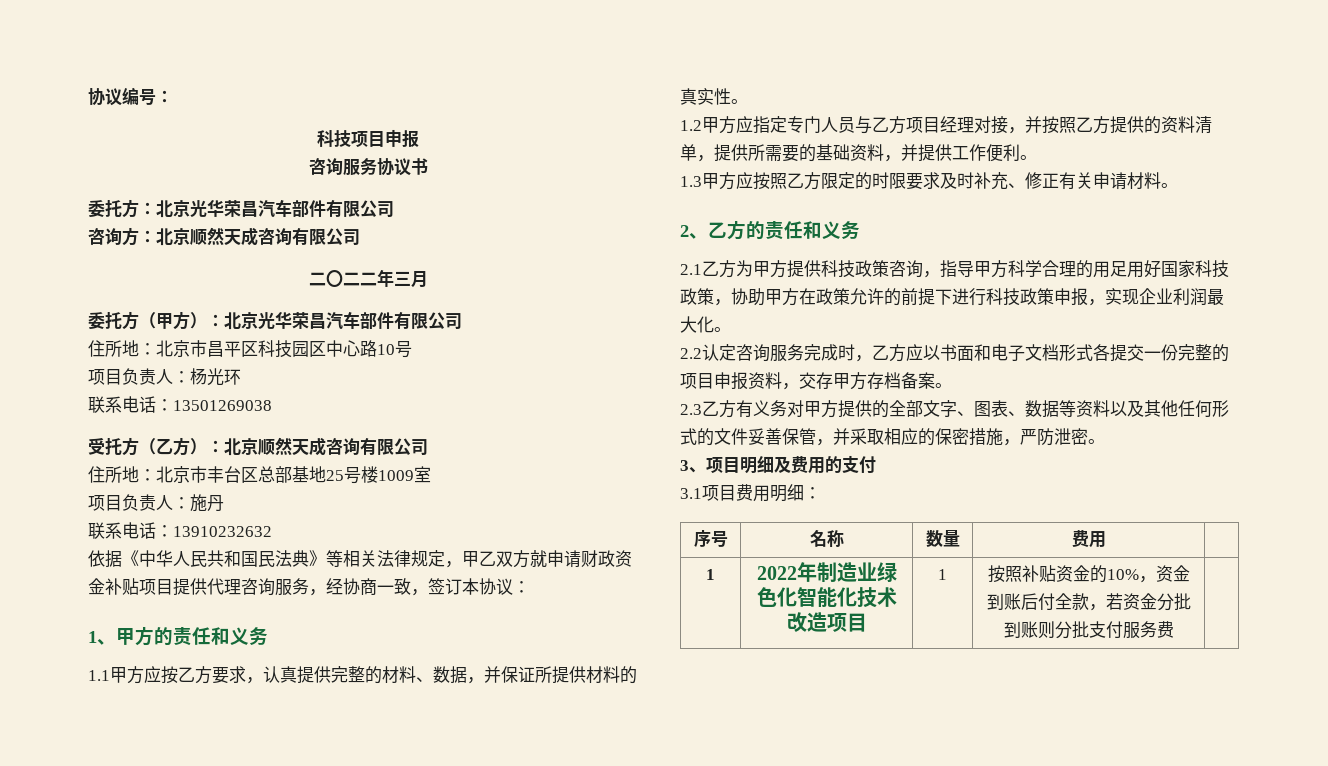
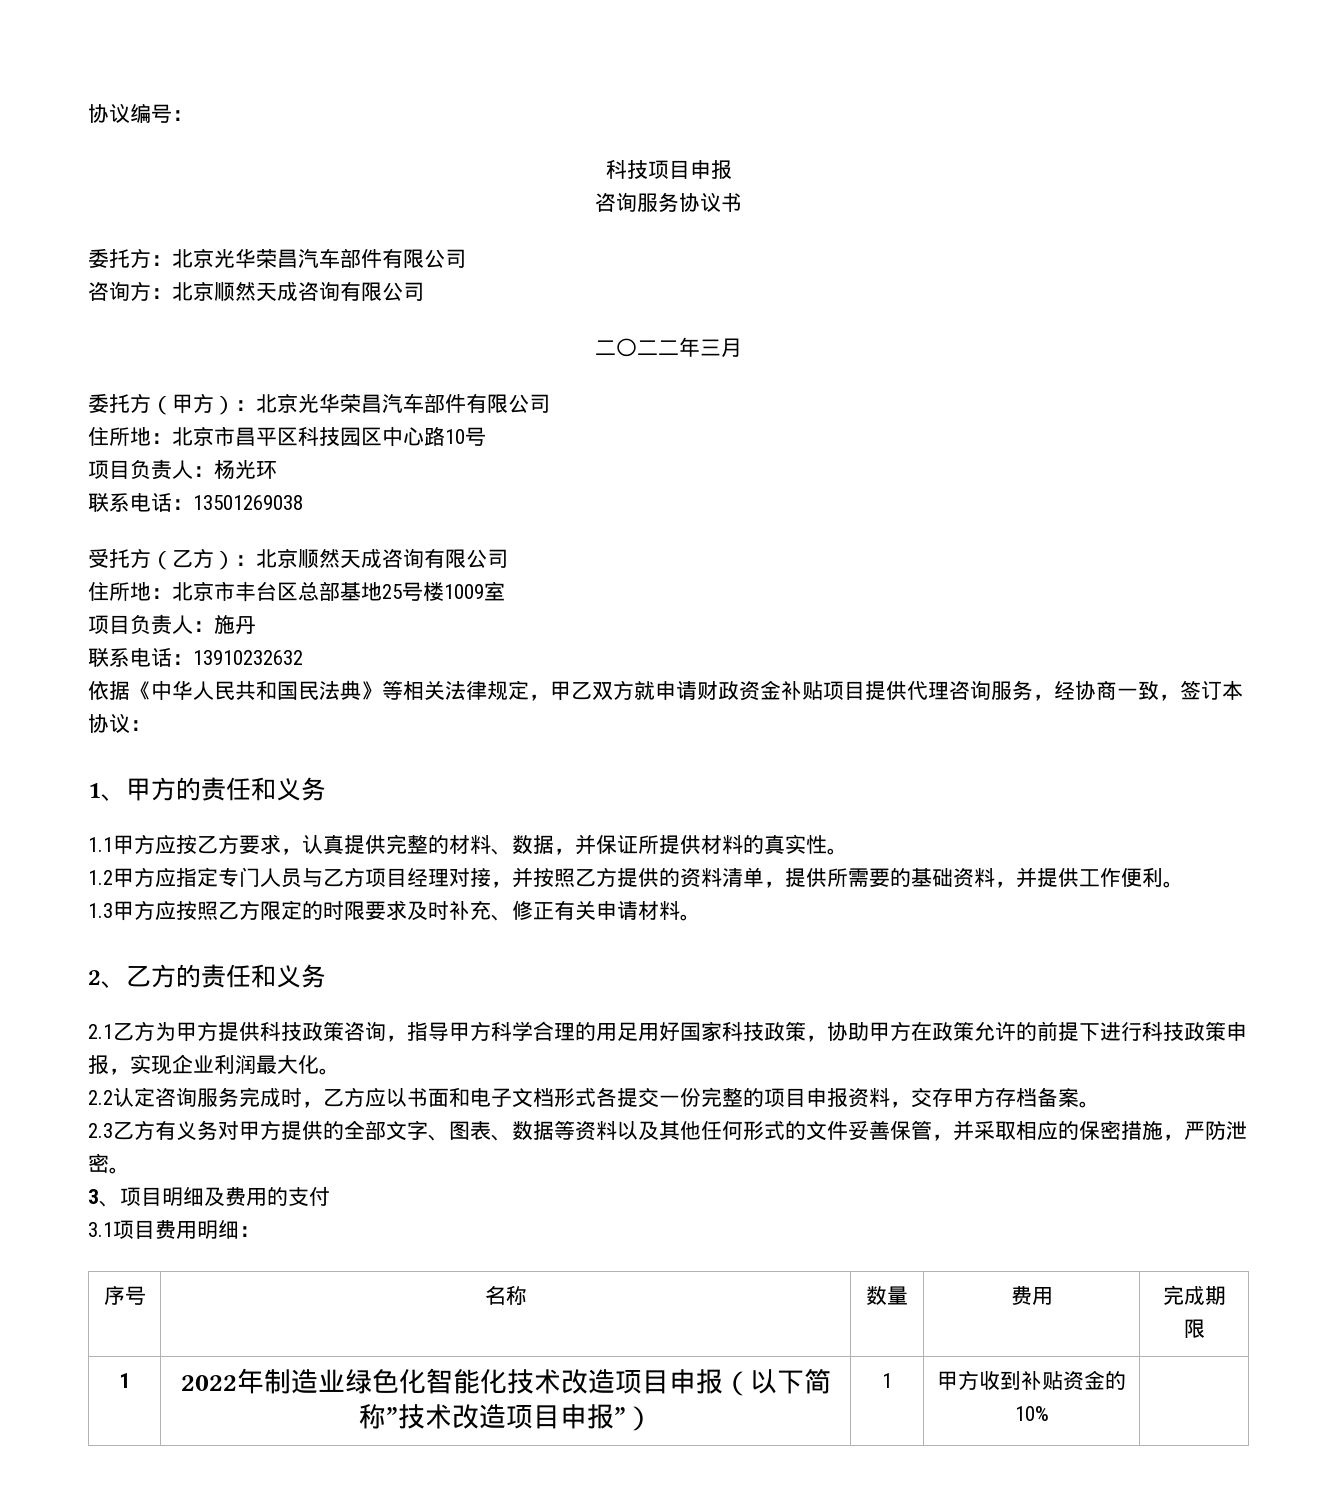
(1106, 539) none -> [1162,1285,1226,1305] [1183,1319,1205,1338] 完成期限
[938,569,947,580] [987,565,1022,583] | 1 | 按照 -> [668,1368,831,1396] [358,1404,653,1431] [882,1373,892,1388] [937,1370,1021,1391] 申报（以下简称”技术改造项目申报”） | 1 | 甲方收到
[1138,565,1190,583] [986,593,1191,611] [1003,621,1174,639] ，资金到账后付全款，若资金分批到账则分批支付服务费 -> (1049, 1413) none

